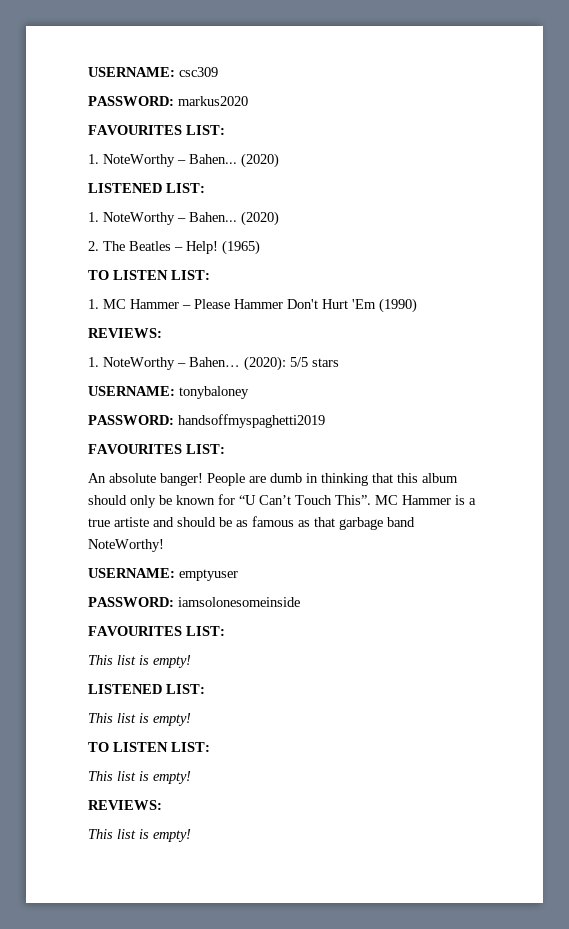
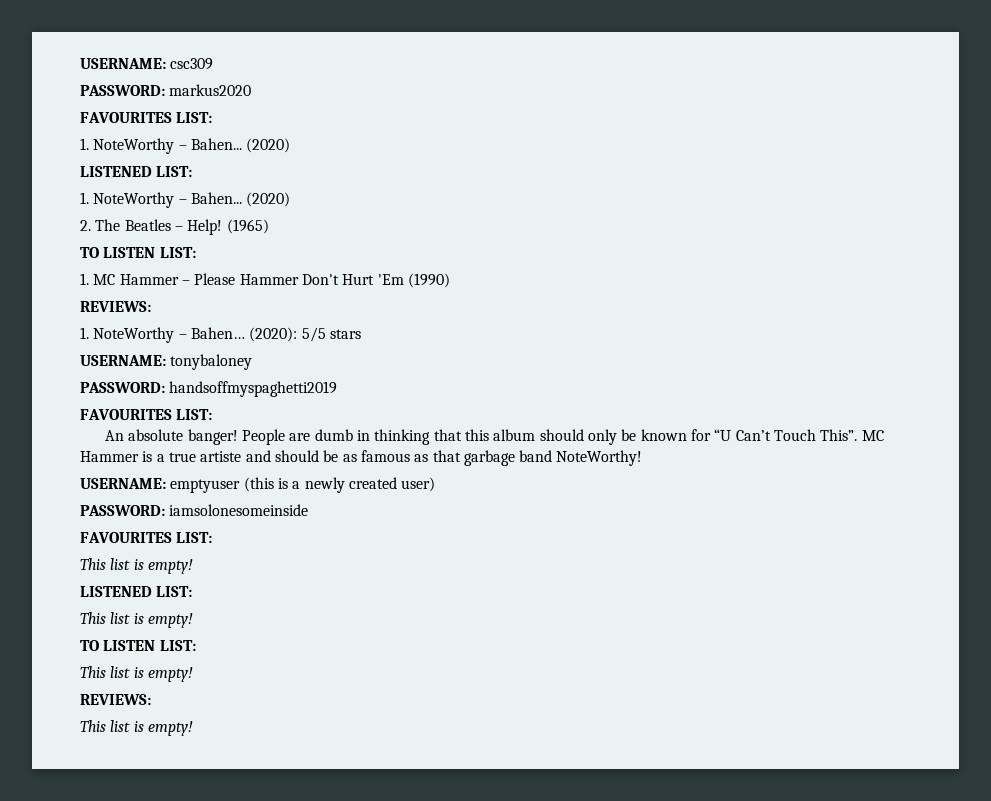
(238, 575) none -> [243,477,436,493] (this is a newly created user)

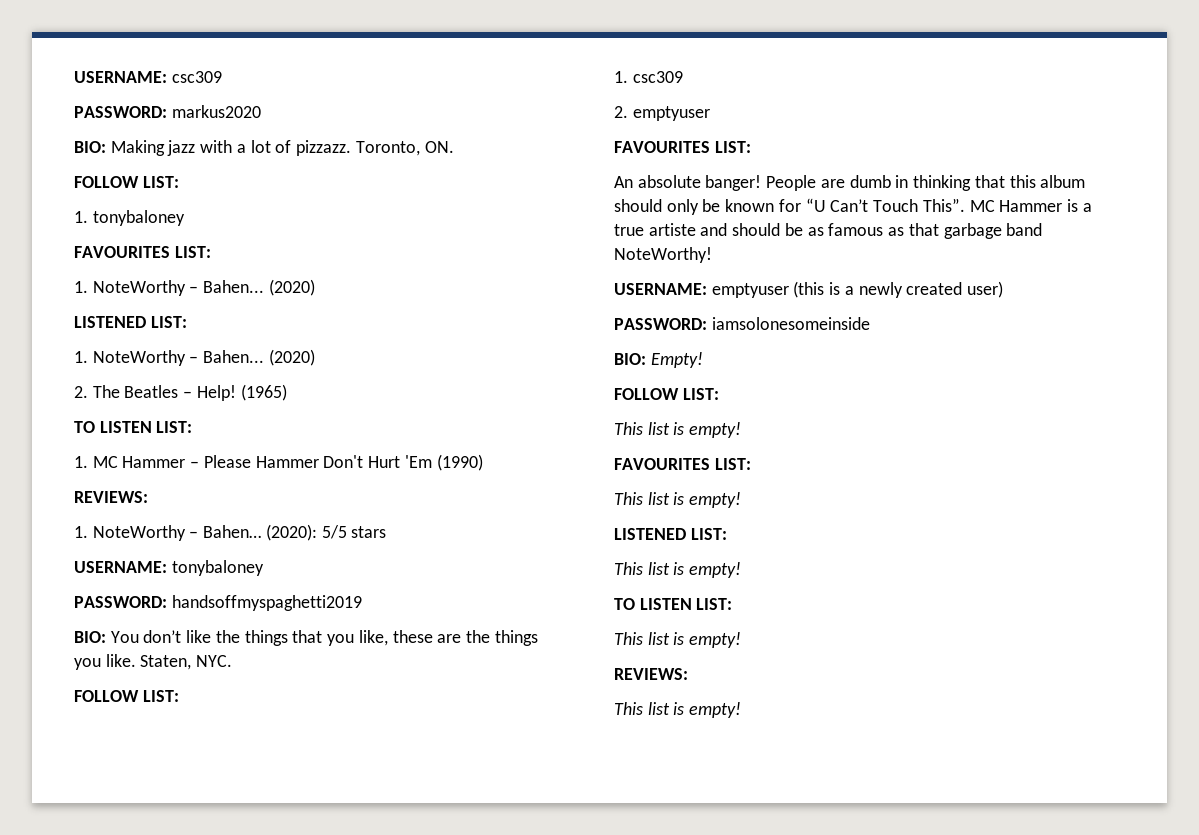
(252, 90) none -> [74,140,454,156] [74,176,179,188] [74,210,185,226] // BIO: Making jazz with a lot of pizzazz. Toronto, ON. // FOLLOW LIST: // 1. tonybaloney
(338, 389) none -> [74,630,538,646] [74,654,233,670] [74,690,179,702] [614,71,683,83] [614,106,710,121] // BIO: You don’t like the things that you like, these are the things you like. Staten, NYC. // FOLLOW LIST: // 1. csc309 // 2. emptyuser
(309, 510) none -> [614,352,703,368] [614,388,719,400] [614,422,742,438] // BIO: Empty! // FOLLOW LIST: // This list is empty!

